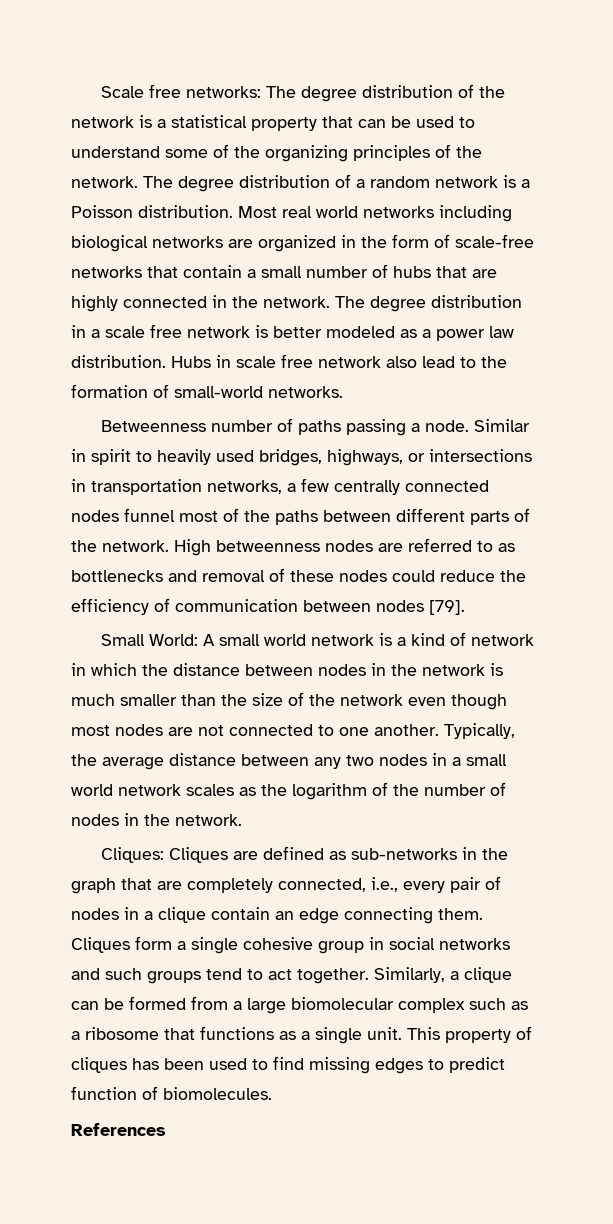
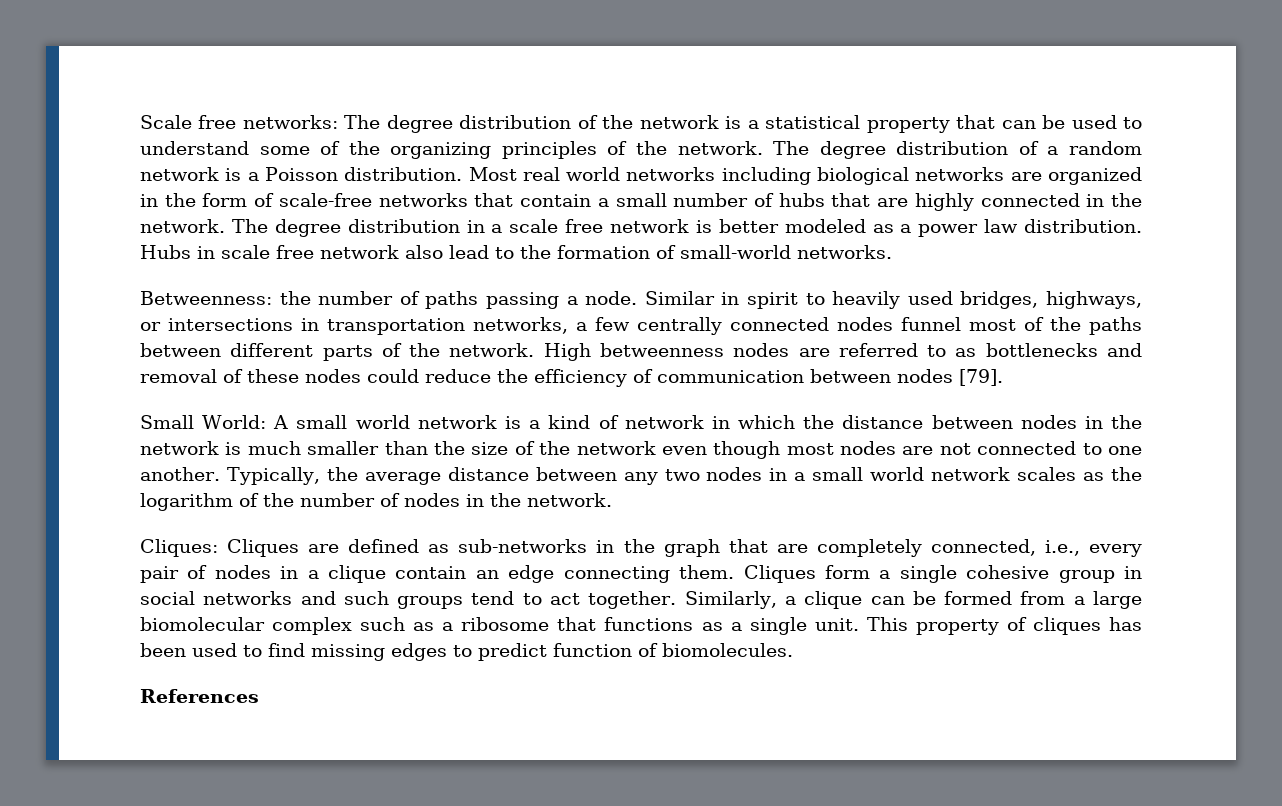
[100,420,206,432] Betweenness -> [140,291,311,305] Betweenness: the

